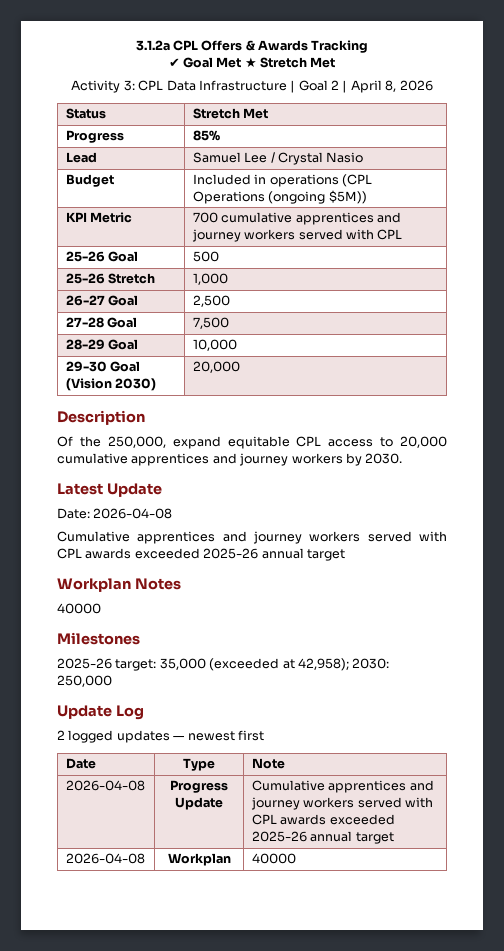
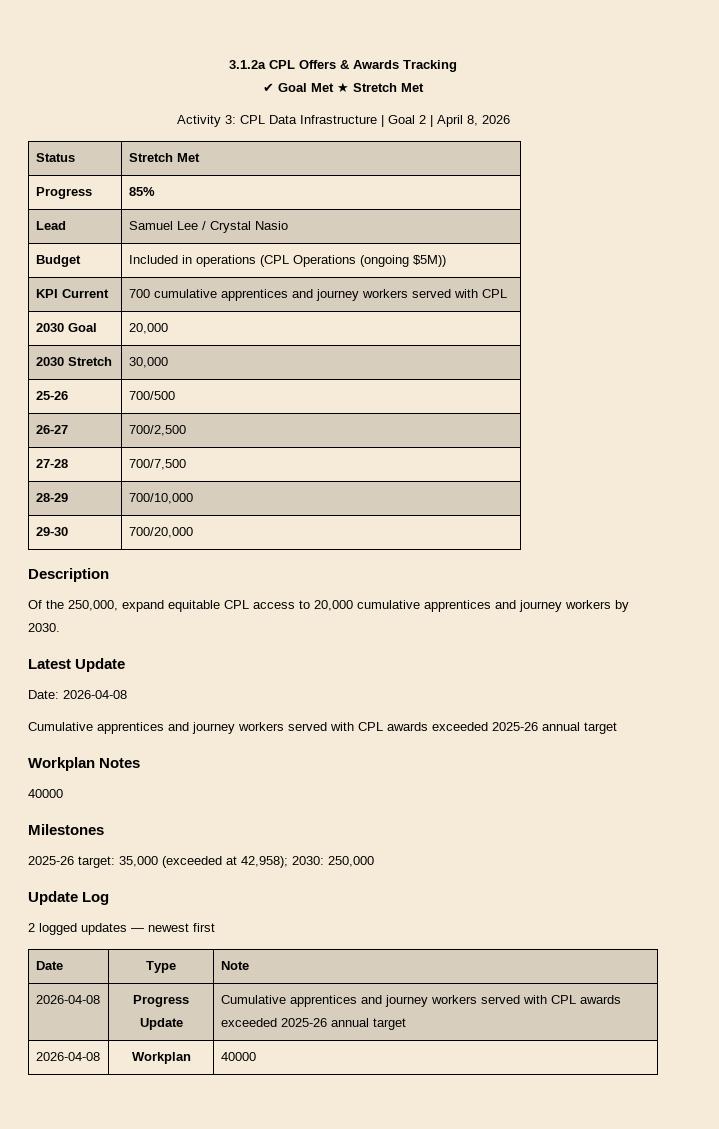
[90,212,133,223] Metric -> [61,289,109,298] Current
[65,251,139,262] [192,251,219,262] [65,273,156,284] [192,273,228,285] 25-26 Goal | 500 // 25-26 Stretch | 1,000 -> [35,323,97,332] [128,323,168,334] [35,357,112,366] [128,357,168,368] [35,391,68,400] [128,391,175,400] 2030 Goal | 20,000 // 2030 Stretch | 30,000 // 25-26 | 700/500
[108,295,139,306] [192,295,230,307] Goal | 2,500 -> [128,425,186,436] | 700/2,500
[107,317,138,328] [192,317,229,329] Goal | 7,500 -> [128,459,186,470] | 700/7,500
[108,339,139,350] [192,339,237,351] Goal | 10,000 -> [128,493,193,504] | 700/10,000
[110,361,141,372] [65,378,157,391] [192,361,240,373] Goal (Vision 2030) | 20,000 -> [128,527,193,538] | 700/20,000

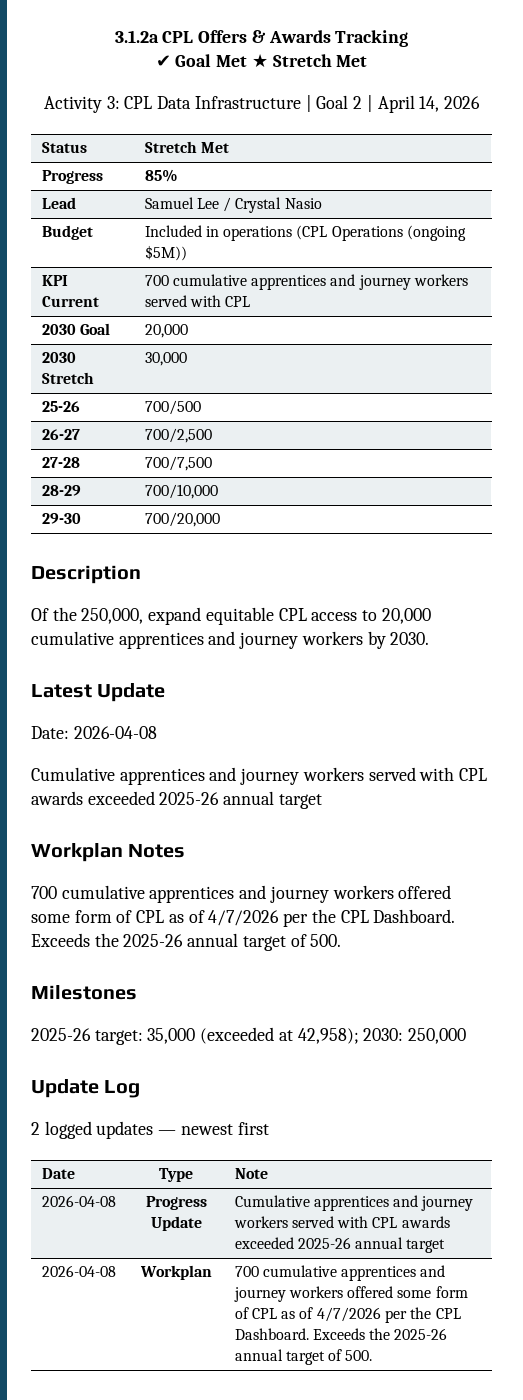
[466,115,478,126] 8, -> [419,96,440,112] 14,
[28,789,63,798] 40000 -> [31,885,452,903] [31,909,456,927] [31,933,342,951] 700 cumulative apprentices and journey workers offered some form of CPL as of 4/7/2026 per the CPL Dashboard. Exceeds the 2025-26 annual target of 500.
[220,1052,256,1061] 40000 -> [234,1265,446,1281] [233,1286,468,1302] [234,1307,461,1323] [234,1328,448,1340] [234,1349,373,1365] 700 cumulative apprentices and journey workers offered some form of CPL as of 4/7/2026 per the CPL Dashboard. Exceeds the 2025-26 annual target of 500.

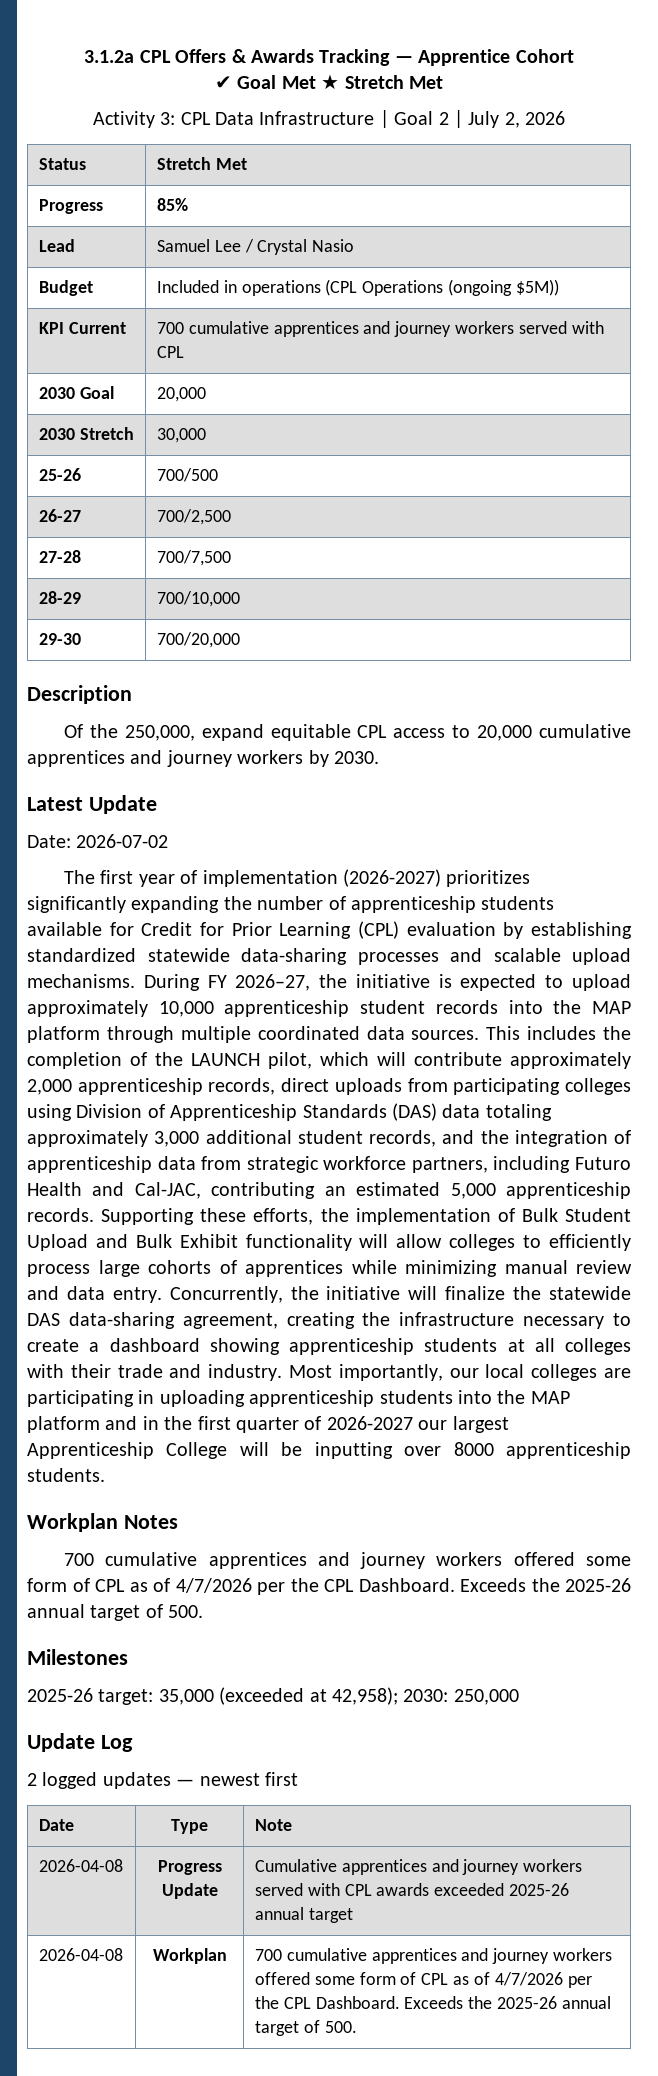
(409, 38) none -> [394,49,574,66] — Apprentice Cohort
[377,95,440,113] April 14, -> [468,111,520,128] July 2,
[73,726,157,739] [31,767,488,785] [31,791,322,809] 2026-04-08 // Cumulative apprentices and journey workers served with CPL awards exceeded 2025-26 annual target -> [76,834,169,848] [64,869,531,887] [27,896,555,913] [27,921,632,939] [27,948,631,965] [27,974,631,991] [27,1000,632,1017] [27,1026,631,1043] [27,1052,631,1069] [27,1078,631,1095] [27,1103,552,1121] [27,1130,631,1147] [27,1156,631,1173] [27,1182,631,1199] [27,1208,631,1225] [27,1234,632,1251] [27,1260,632,1277] [27,1286,632,1303] [27,1312,631,1329] [27,1338,631,1355] [27,1364,631,1381] [27,1390,570,1407] [27,1416,509,1433] [27,1442,632,1459] [27,1468,105,1482] 2026-07-02 // The first year of implementation (2026-2027) prioritizes significantly expanding the number of apprenticeship students available for Credit for Prior Learning (CPL) evaluation by establishing standardized statewide data-sharing processes and scalable upload mechanisms. During FY 2026–27, the initiative is expected to upload approximately 10,000 apprenticeship student records into the MAP platform through multiple coordinated data sources. This includes the completion of the LAUNCH pilot, which will contribute approximately 2,000 apprenticeship records, direct uploads from participating colleges using Division of Apprenticeship Standards (DAS) data totaling approximately 3,000 additional student records, and the integration of apprenticeship data from strategic workforce partners, including Futuro Health and Cal-JAC, contributing an estimated 5,000 apprenticeship records. Supporting these efforts, the implementation of Bulk Student Upload and Bulk Exhibit functionality will allow colleges to efficiently process large cohorts of apprentices while minimizing manual review and data entry. Concurrently, the initiative will finalize the statewide DAS data-sharing agreement, creating the infrastructure necessary to create a dashboard showing apprenticeship students at all colleges with their trade and industry. Most importantly, our local colleges are participating in uploading apprenticeship students into the MAP platform and in the first quarter of 2026-2027 our largest Apprenticeship College will be inputting over 8000 apprenticeship students.

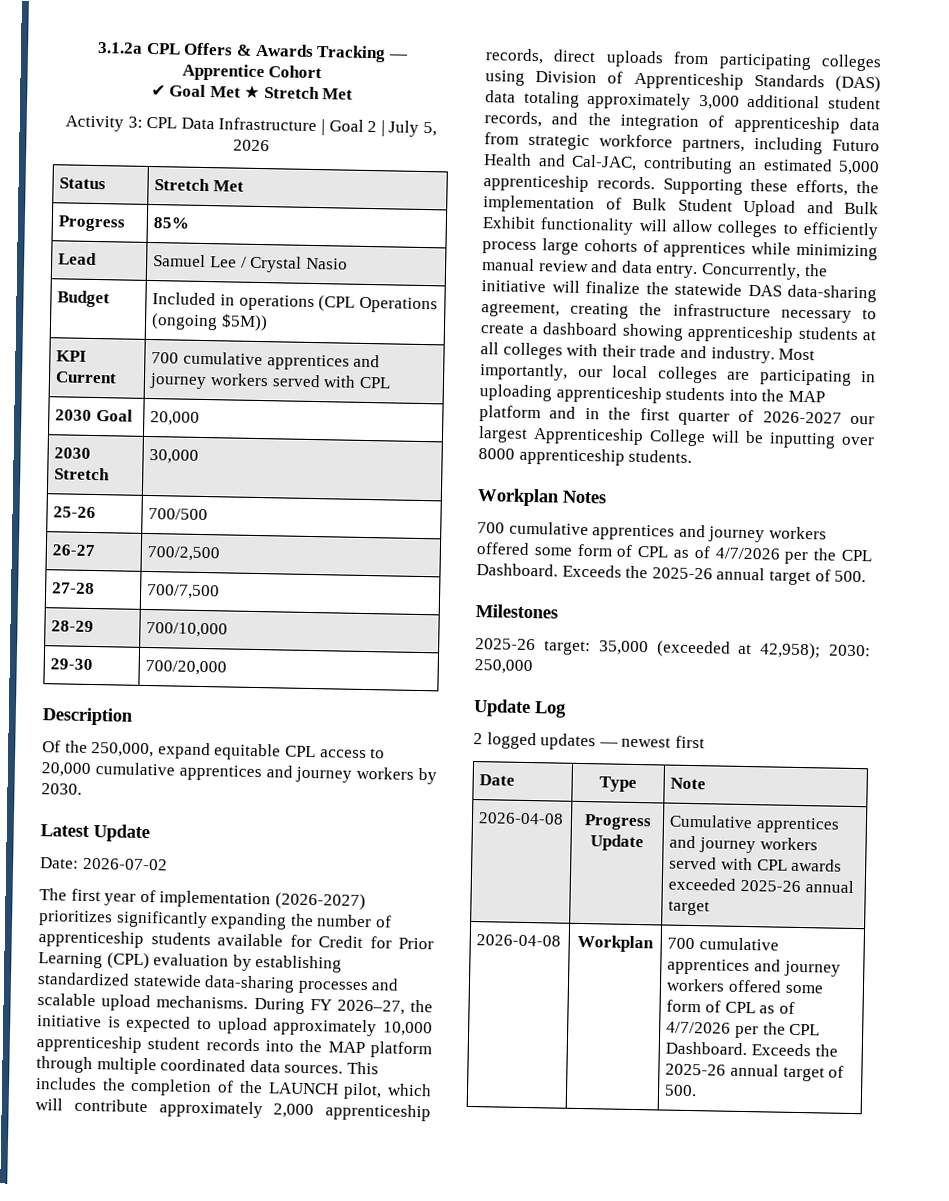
[504,112,520,128] 2, -> [422,121,437,137] 5,

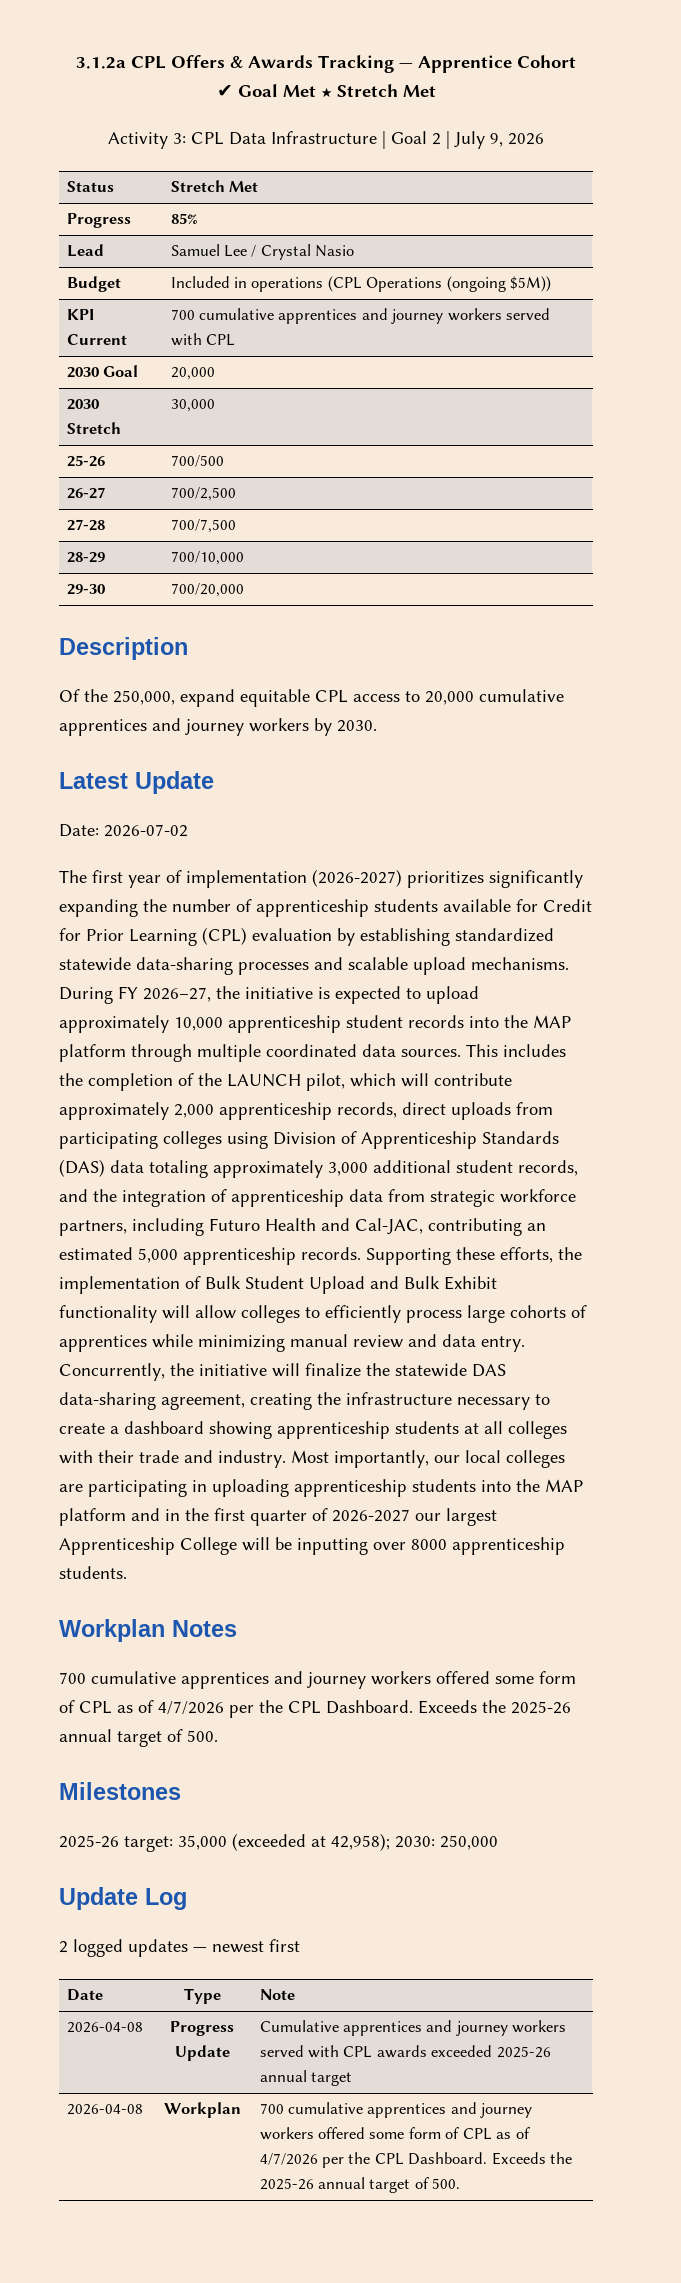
[422,121,437,137] 5, -> [490,133,503,147] 9,

